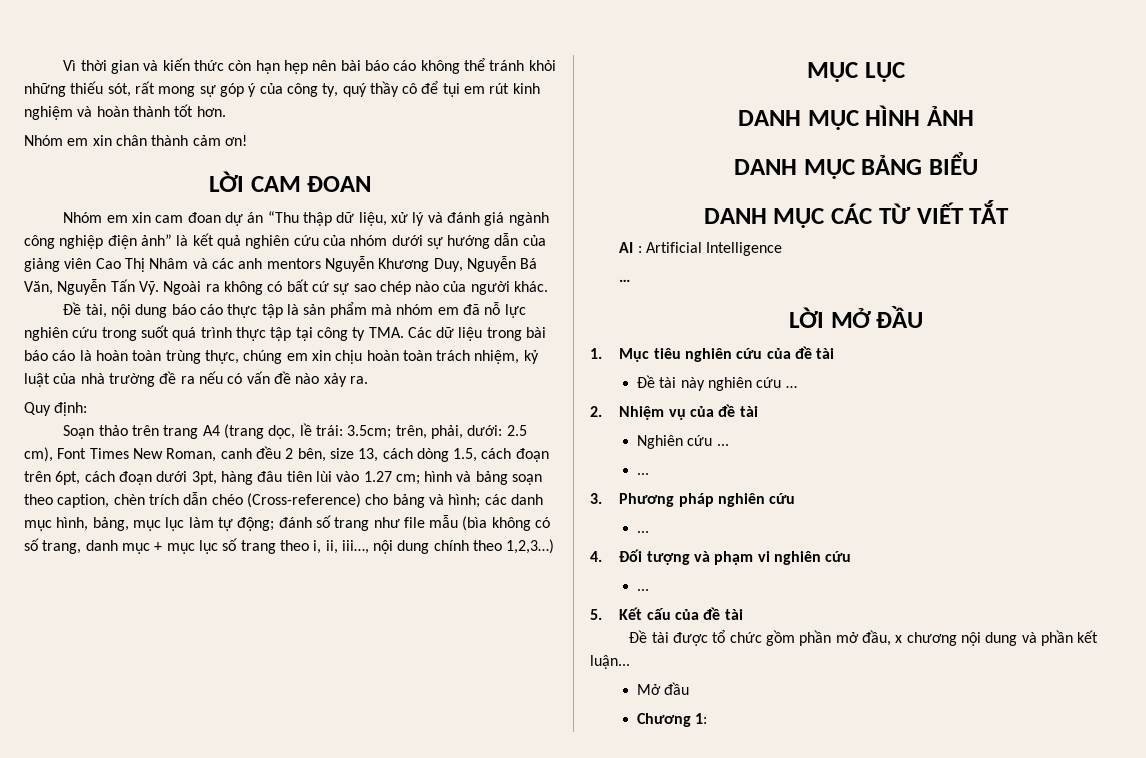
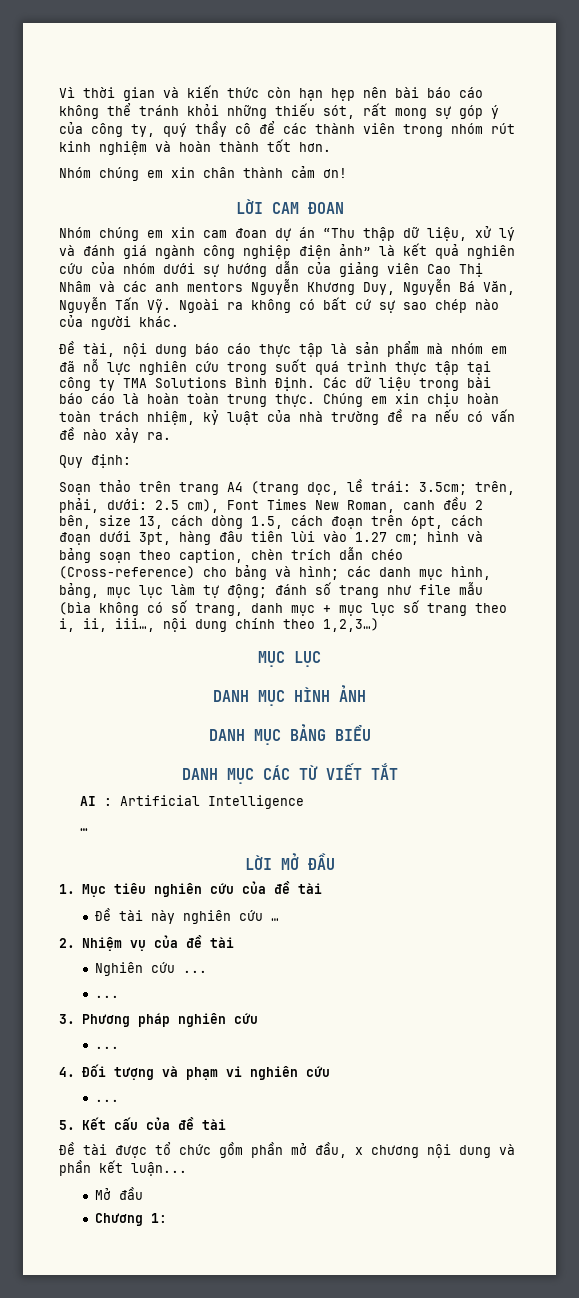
[442,83,486,97] tụi em -> [283,123,483,137] các thành viên trong nhóm
(63, 140) none -> [99,167,139,181] chúng
(103, 217) none -> [99,227,139,241] chúng
[368,327,404,338] TMA. -> [123,377,315,391] TMA Solutions Bình Định.
[165,350,283,364] trùng thực, chúng -> [227,393,363,407] trung thực. Chúng

